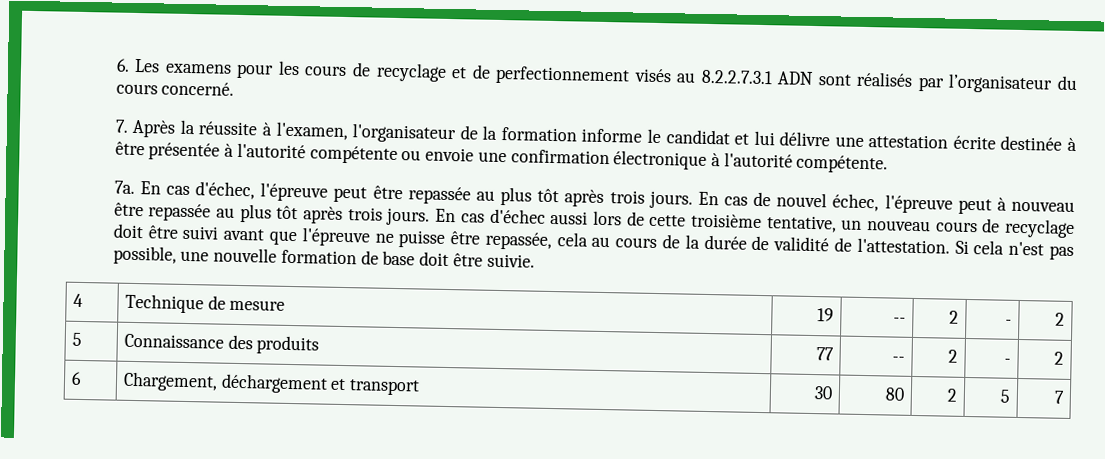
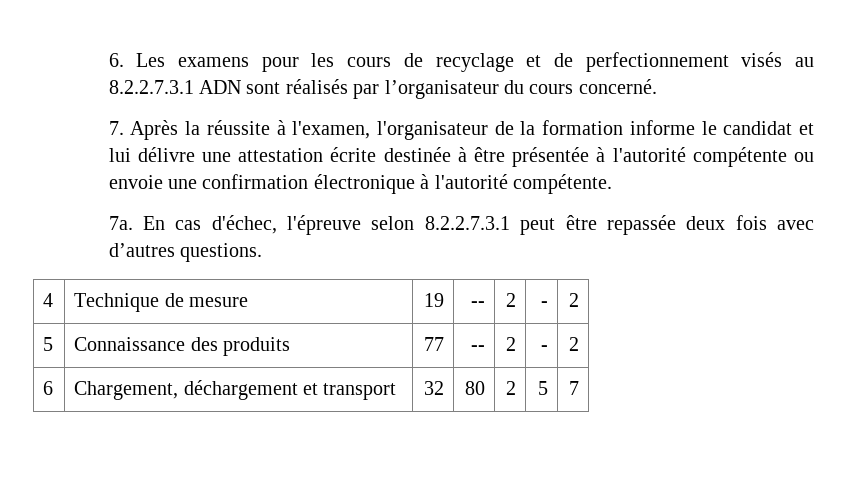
(329, 192) none -> [371,216,510,230] selon 8.2.2.7.3.1
[475,186,1075,215] [113,202,1075,239] [112,223,1075,261] [112,245,535,268] au plus tôt après trois jours. En cas de nouvel échec, l'épreuve peut à nouveau être repassée au plus tôt après trois jours. En cas d'échec aussi lors de cette troisième tentative, un nouveau cours de recyclage doit être suivi avant que l'épreuve ne puisse être repassée, cela au cours de la durée de validité de l'attestation. Si cela n'est pas possible, une nouvelle formation de base doit être suivie. -> [686,215,814,230] [108,243,263,262] deux fois avec d’autres questions.
[814,386,834,400] 30 -> [423,381,444,395] 32

